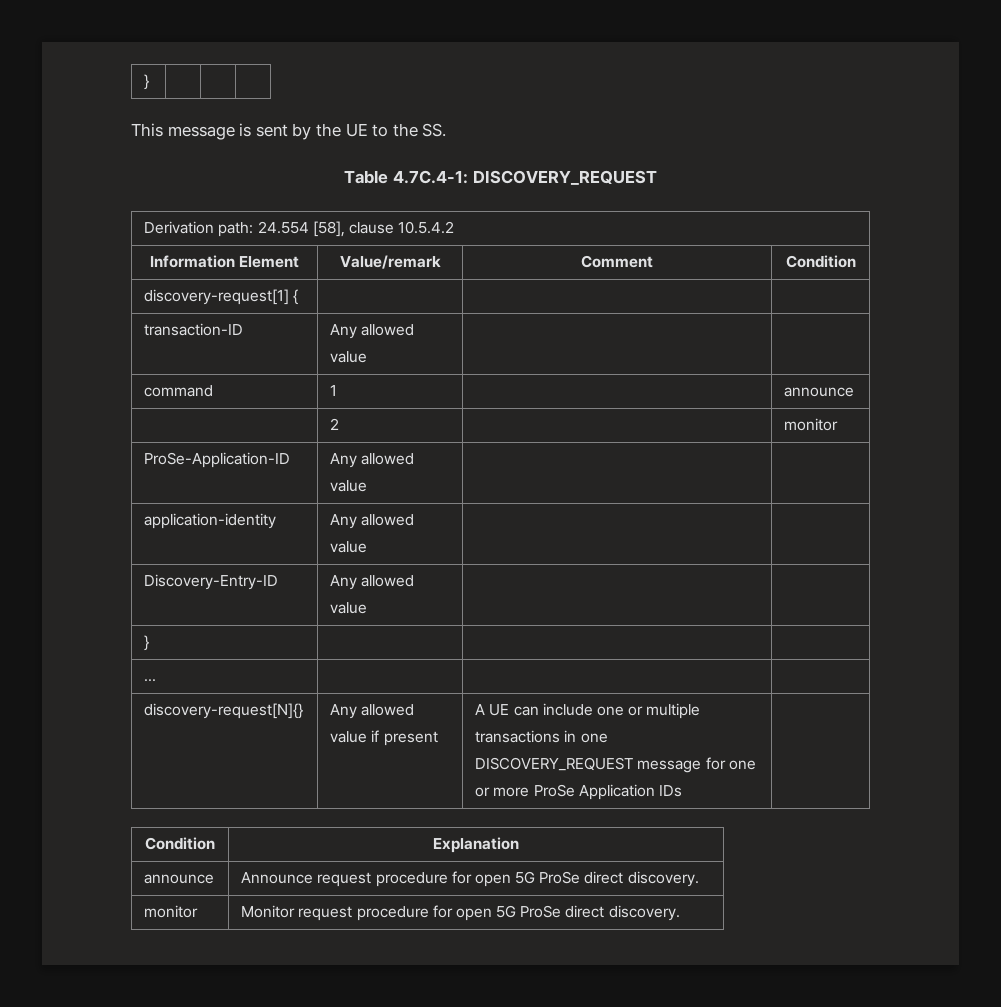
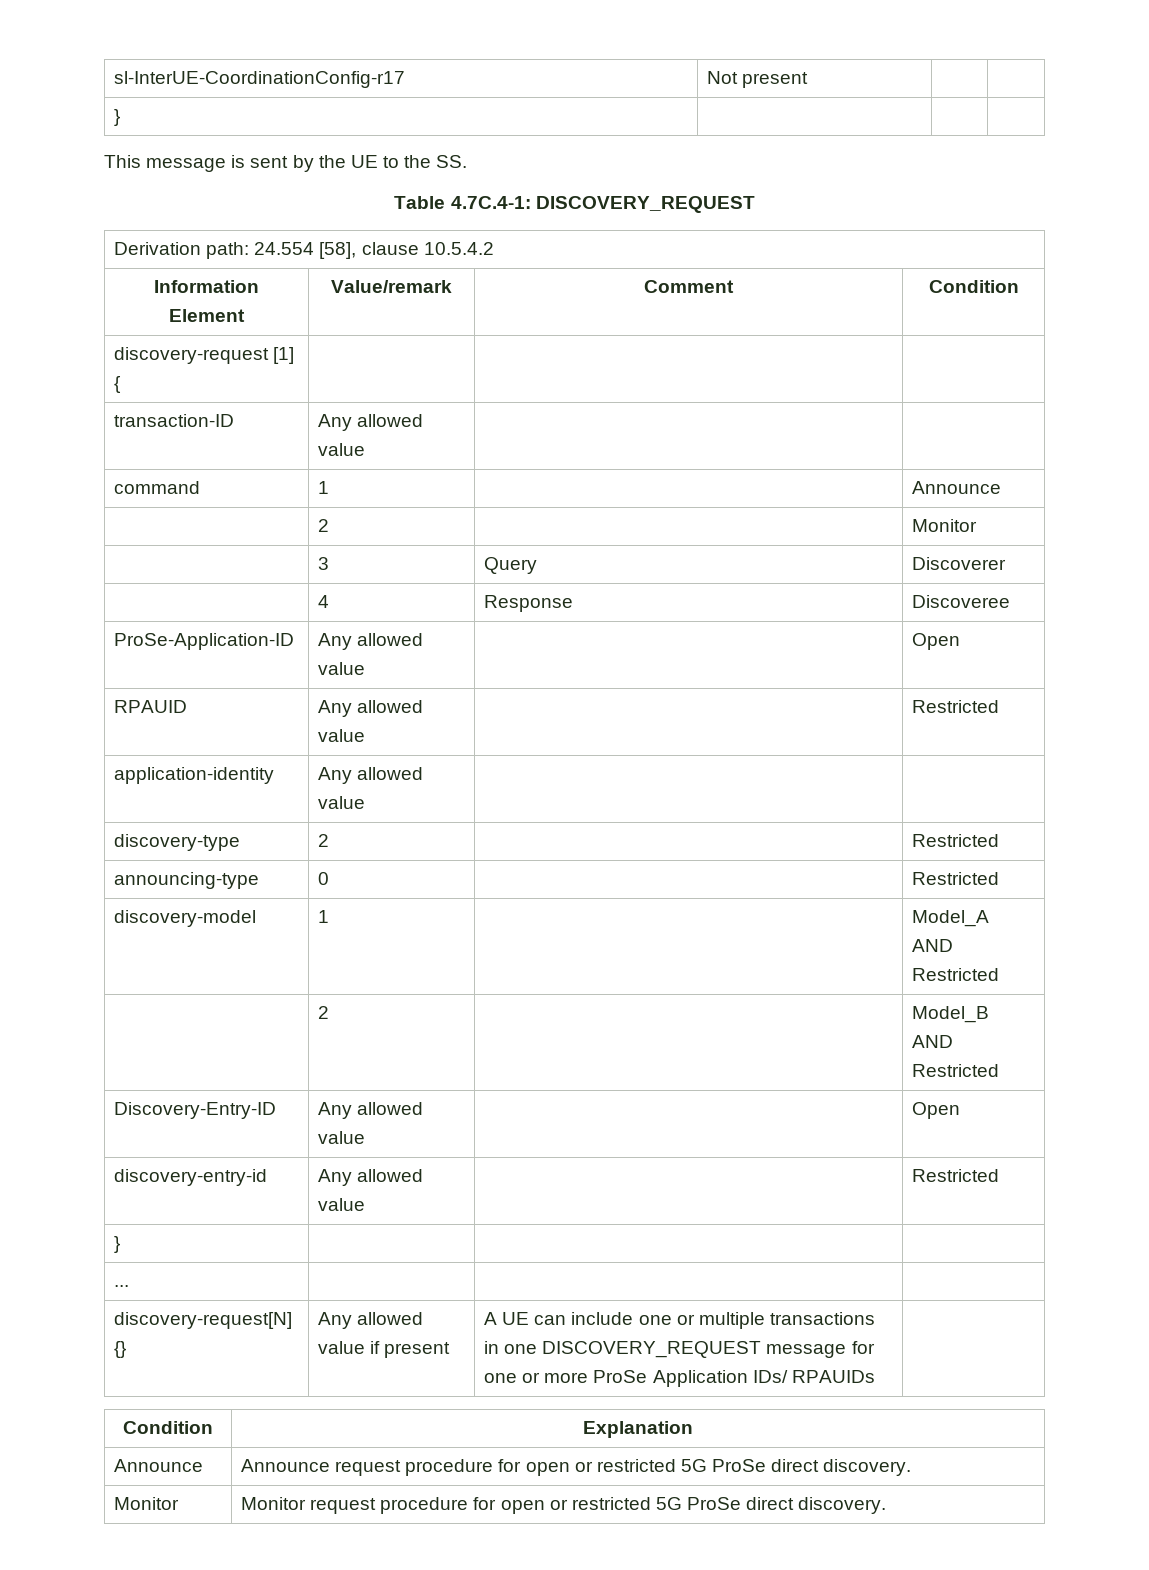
(144, 82) none -> [114,71,406,88] [707,71,809,88] sl-InterUE-CoordinationConfig-r17 | Not present | | //
[144,289,290,305] discovery-request[1] -> [114,347,295,364] discovery-request [1]
[784,387,855,397] [330,418,340,430] [784,418,839,431] [144,452,291,468] [330,453,415,468] [330,480,368,492] [144,513,277,529] [330,514,415,529] [330,541,368,553] [144,574,279,590] [330,575,415,590] [330,602,368,614] announce // | 2 | | monitor // ProSe-Application-ID | Any allowed value | | // application-identity | Any allowed value | | // Discovery-Entry-ID | Any allowed value | | -> [912,481,1002,494] [318,519,330,532] [912,519,978,532] [318,557,330,570] [484,557,538,574] [912,557,1007,570] [318,595,330,608] [484,595,574,612] [912,595,1011,608] [114,633,295,650] [318,633,424,650] [318,662,366,675] [912,633,961,650] [114,700,188,713] [318,700,424,717] [318,729,366,742] [912,700,1000,713] [114,767,275,784] [318,767,424,784] [318,796,366,809] [114,834,241,851] [318,834,330,847] [912,834,1000,847] [114,872,260,889] [318,872,330,885] [912,872,1000,885] [114,910,257,927] [318,910,330,923] [912,910,990,927] [912,939,954,952] [912,968,1000,981] [318,1006,330,1019] [912,1006,990,1023] [912,1035,954,1048] [912,1064,1000,1077] [114,1102,277,1119] [318,1102,424,1119] [318,1131,366,1144] [912,1102,961,1119] [114,1169,268,1186] [318,1169,424,1186] [318,1198,366,1211] [912,1169,1000,1182] Announce // | 2 | | Monitor // | 3 | Query | Discoverer // | 4 | Response | Discoveree // ProSe-Application-ID | Any allowed value | | Open // RPAUID | Any allowed value | | Restricted // application-identity | Any allowed value | | // discovery-type | 2 | | Restricted // announcing-type | 0 | | Restricted // discovery-model | 1 | | Model_A AND Restricted // | 2 | | Model_B AND Restricted // Discovery-Entry-ID | Any allowed value | | Open // discovery-entry-id | Any allowed value | | Restricted
[144,703,304,719] discovery-request[N]{} -> [114,1312,293,1329] [114,1341,127,1358] discovery-request[N] {}
[658,785,682,797] IDs -> [752,1370,875,1383] IDs/ RPAUIDs
[144,874,215,884] announce -> [114,1459,204,1472] Announce
(511, 880) none -> [574,1459,676,1472] or restricted
[144,905,199,918] monitor -> [114,1497,180,1510] Monitor
(492, 914) none -> [549,1497,651,1510] or restricted

